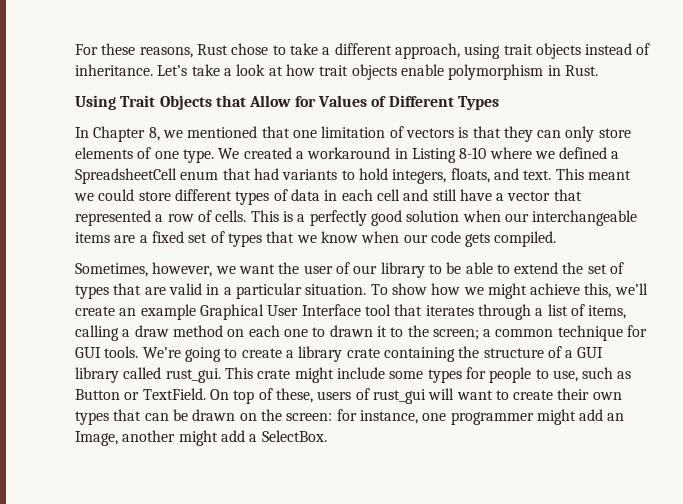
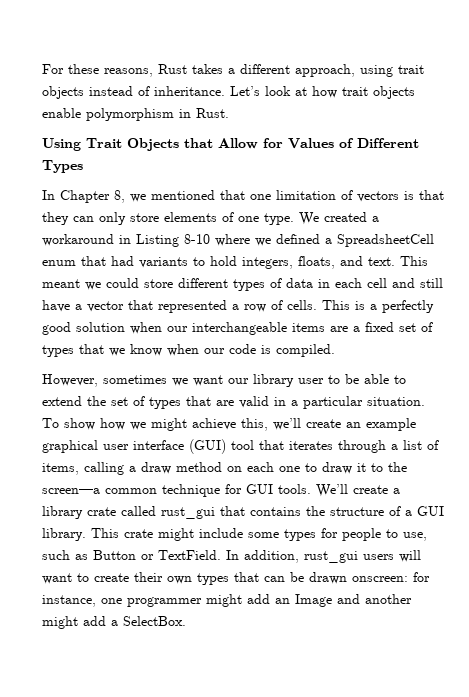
[231,43,318,55] chose to take -> [192,64,223,74] takes
[191,64,232,76] take a -> (260, 91) none
[465,233,491,247] gets -> [261,345,271,354] is
[75,262,350,277] Sometimes, however, we want the user of -> [42,374,223,387] However, sometimes we want
(425, 270) none -> [298,378,324,384] user
[199,304,361,320] Graphical User Interface -> [42,439,226,454] graphical user interface (GUI)
[329,325,373,337] drawn -> [322,462,352,474] draw
[432,329,492,340] screen; a -> [42,488,100,494] screen—a
[142,347,238,362] We’re going to -> [316,484,348,497] We’ll
[383,347,455,362] containing -> [121,506,301,519] called rust_gui that contains
[75,367,221,383] library called rust_gui. -> [42,528,86,541] library.
[209,388,426,404] On top of these, users of rust_gui -> [226,550,394,563] In addition, rust_gui users
[239,409,333,421] on the screen: -> [352,576,408,582] onscreen:
[75,431,118,446] Image, -> [295,594,360,607] Image and

